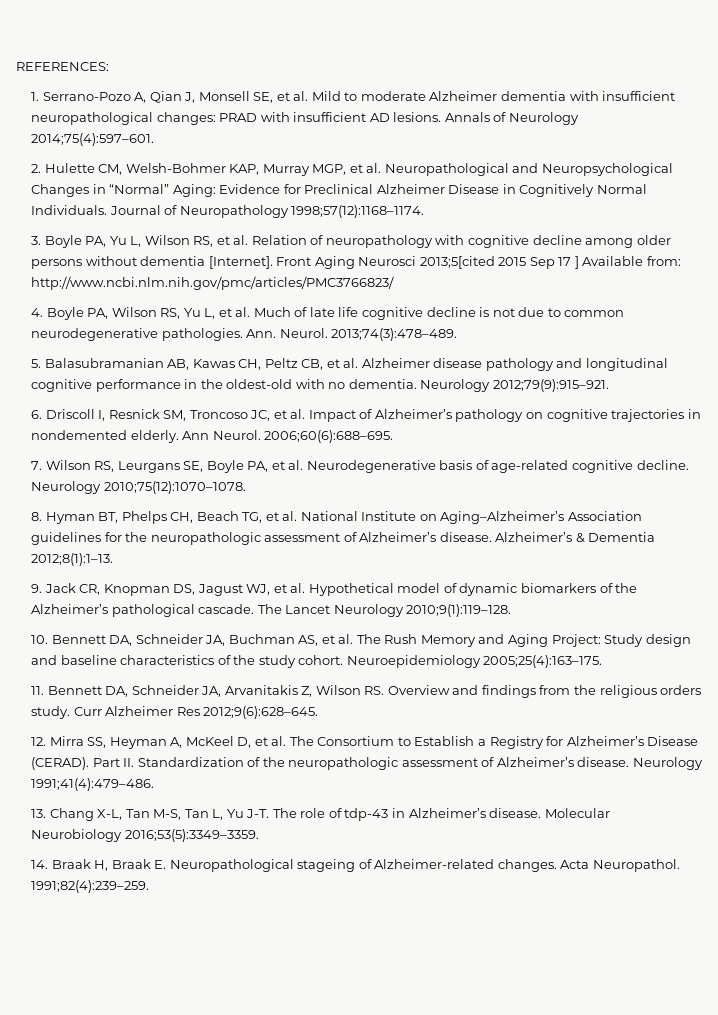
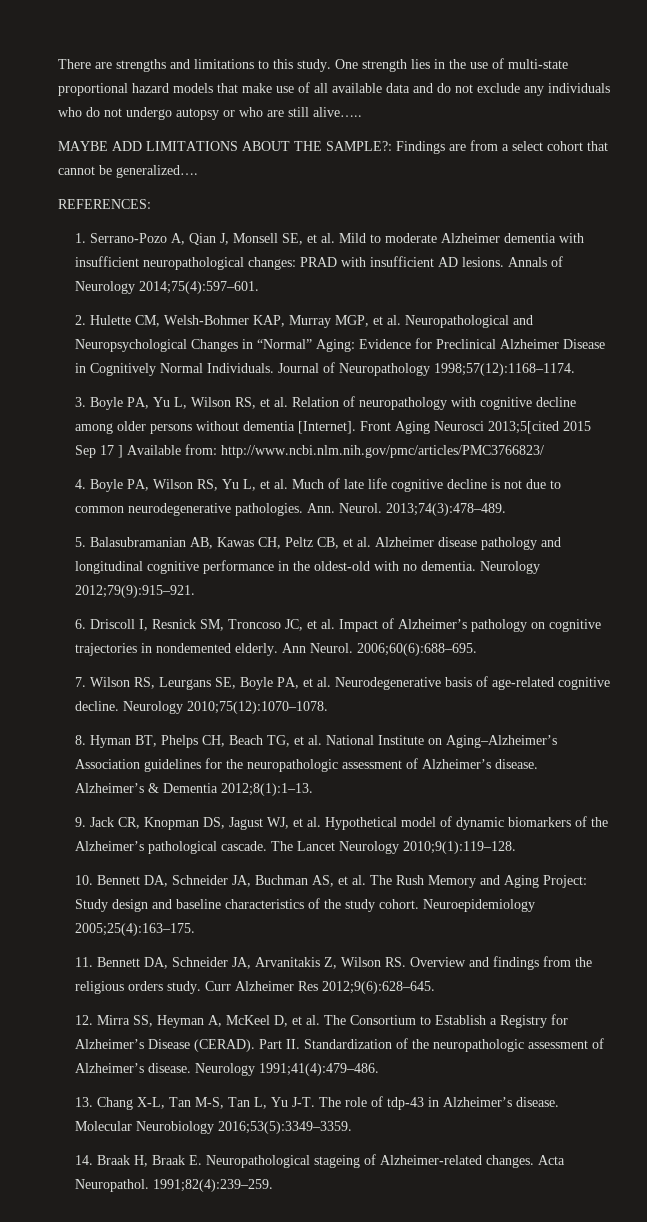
(16, 66) none -> [58,58,568,72] [58,82,610,96] [58,107,362,120] [58,140,608,154] [58,165,198,178] There are strengths and limitations to this study. One strength lies in the use of multi-state proportional hazard models that make use of all available data and do not exclude any individuals who do not undergo autopsy or who are still alive….. // MAYBE ADD LIMITATIONS ABOUT THE SAMPLE?: Findings are from a select cohort that cannot be generalized…. //

